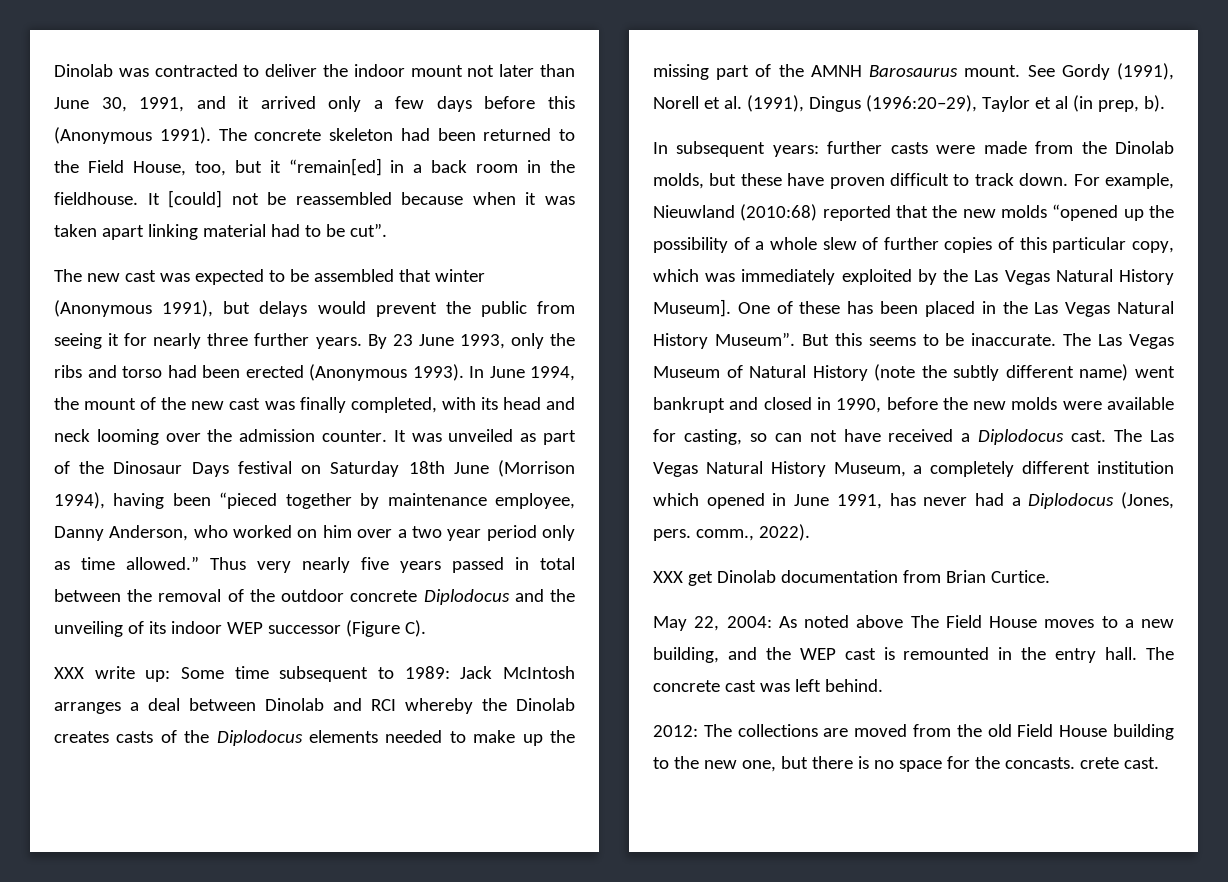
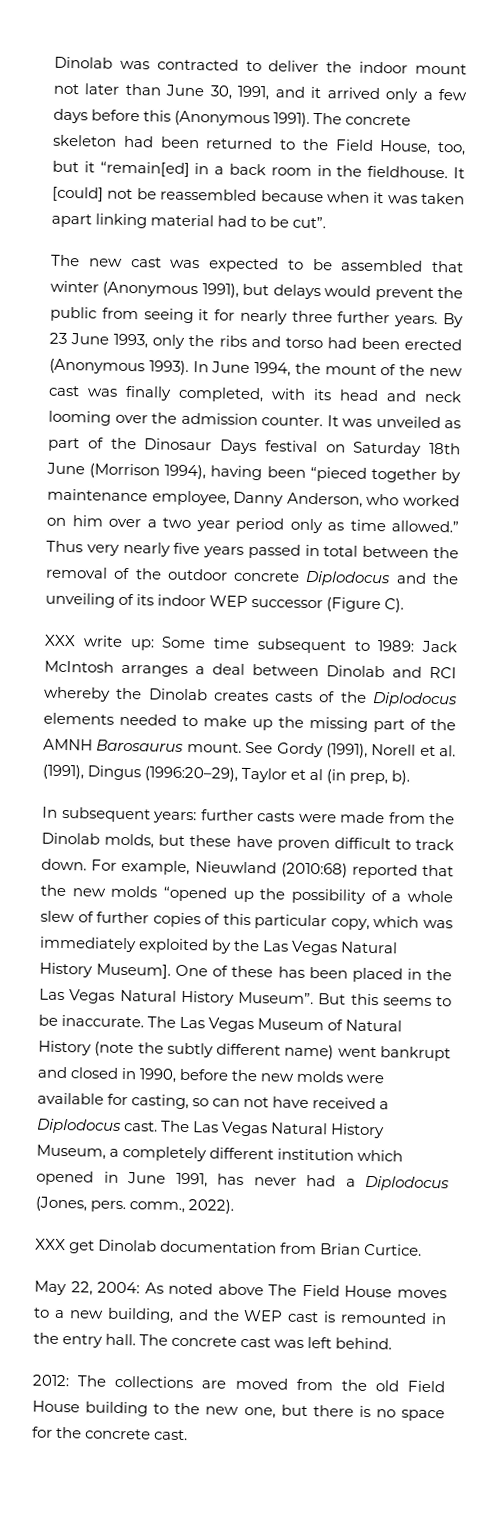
[1004,757,1119,769] concasts. crete -> [85,1428,152,1440] concrete

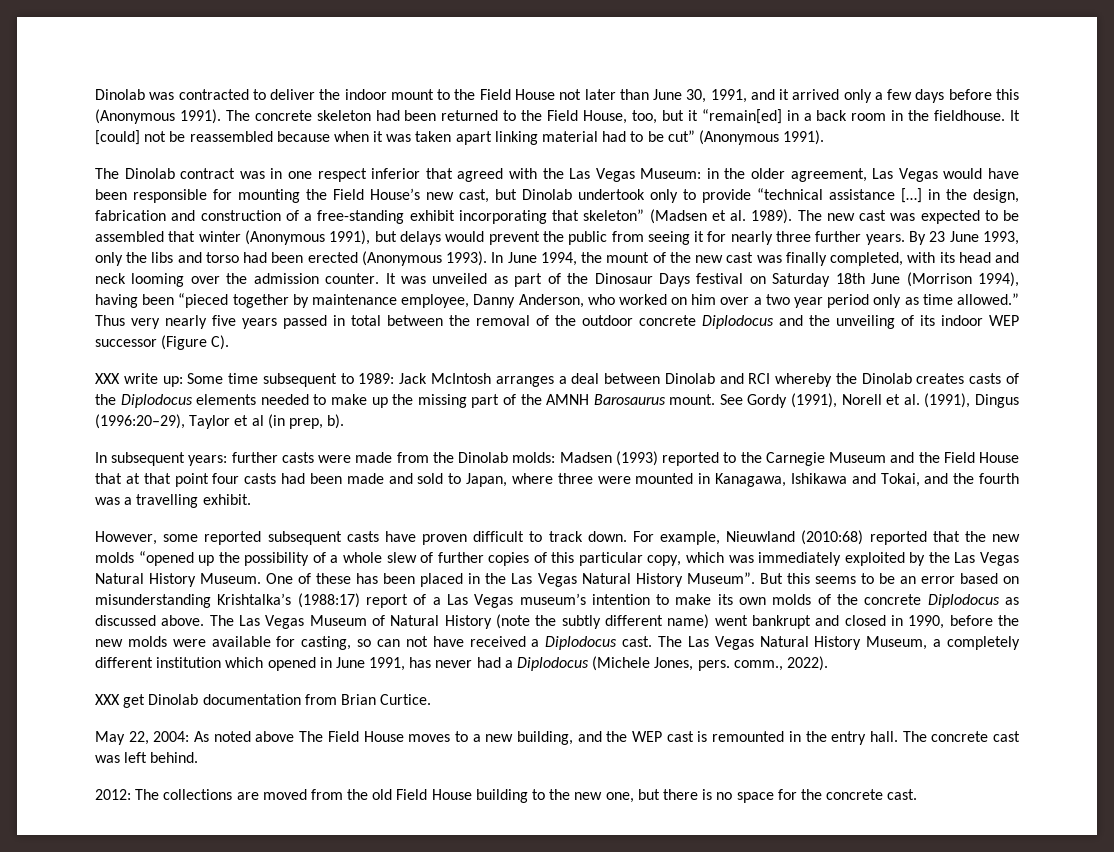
(468, 69) none -> [437,89,555,100] to the Field House
[292,216,327,229] cut”. // -> [667,130,825,145] [95,168,1020,182] [95,188,1019,203] [95,209,793,224] cut” (Anonymous 1991). // The Dinolab contract was in one respect inferior that agreed with the Las Vegas Museum: in the older agreement, Las Vegas would have been responsible for mounting the Field House’s new cast, but Dinolab undertook only to provide “technical assistance […] in the design, fabrication and construction of a free-standing exhibit incorporating that skeleton” (Madsen et al. 1989).
[218,335,247,347] ribs -> [151,252,174,263] libs
[104,833,232,849] molds, but these -> [512,451,1019,466] [95,473,1020,487] [95,494,251,508] [95,531,379,545] molds: Madsen (1993) reported to the Carnegie Museum and the Field House that at that point four casts had been made and sold to Japan, where three were mounted in Kanagawa, Ishikawa and Tokai, and the fourth was a travelling exhibit. // However, some reported subsequent casts
[96,963,172,979] Museum]. -> [200,573,262,584] Museum.
[61,1014,145,1028] inaccurate. -> [899,573,1019,584] [95,593,1019,608] [95,615,205,626] an error based on misunderstanding Krishtalka’s (1988:17) report of a Las Vegas museum’s intention to make its own molds of the concrete Diplodocus as discussed above.
[35,1196,87,1212] (Jones, -> [592,656,694,671] (Michele Jones,

